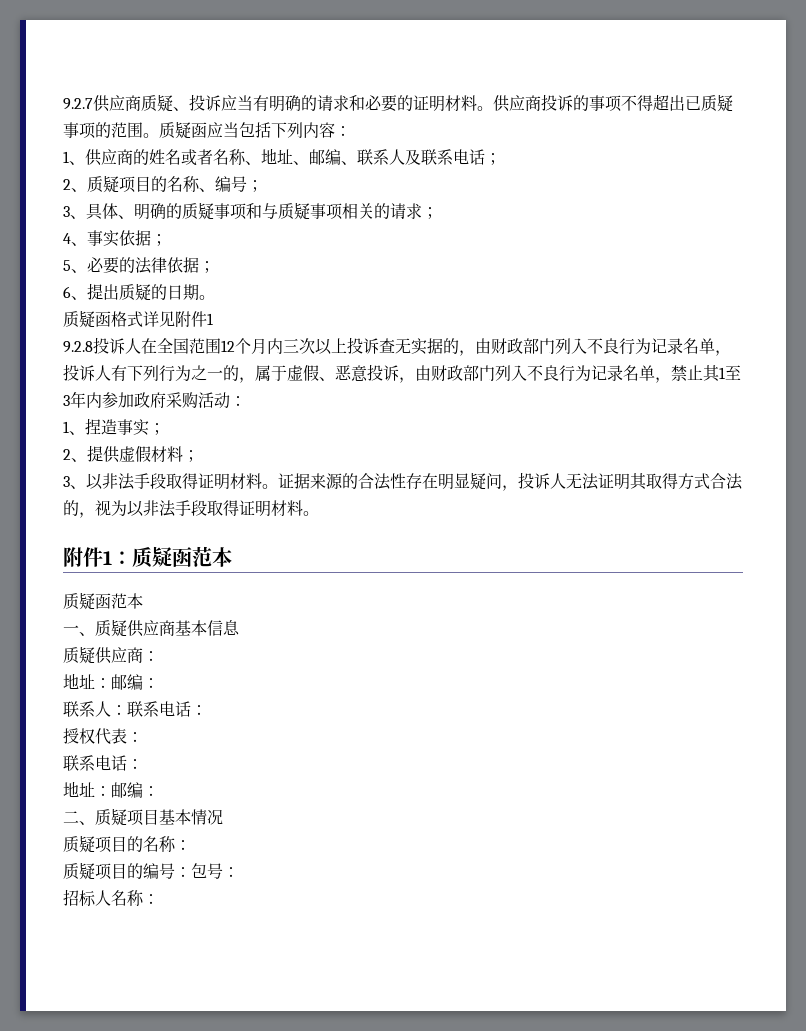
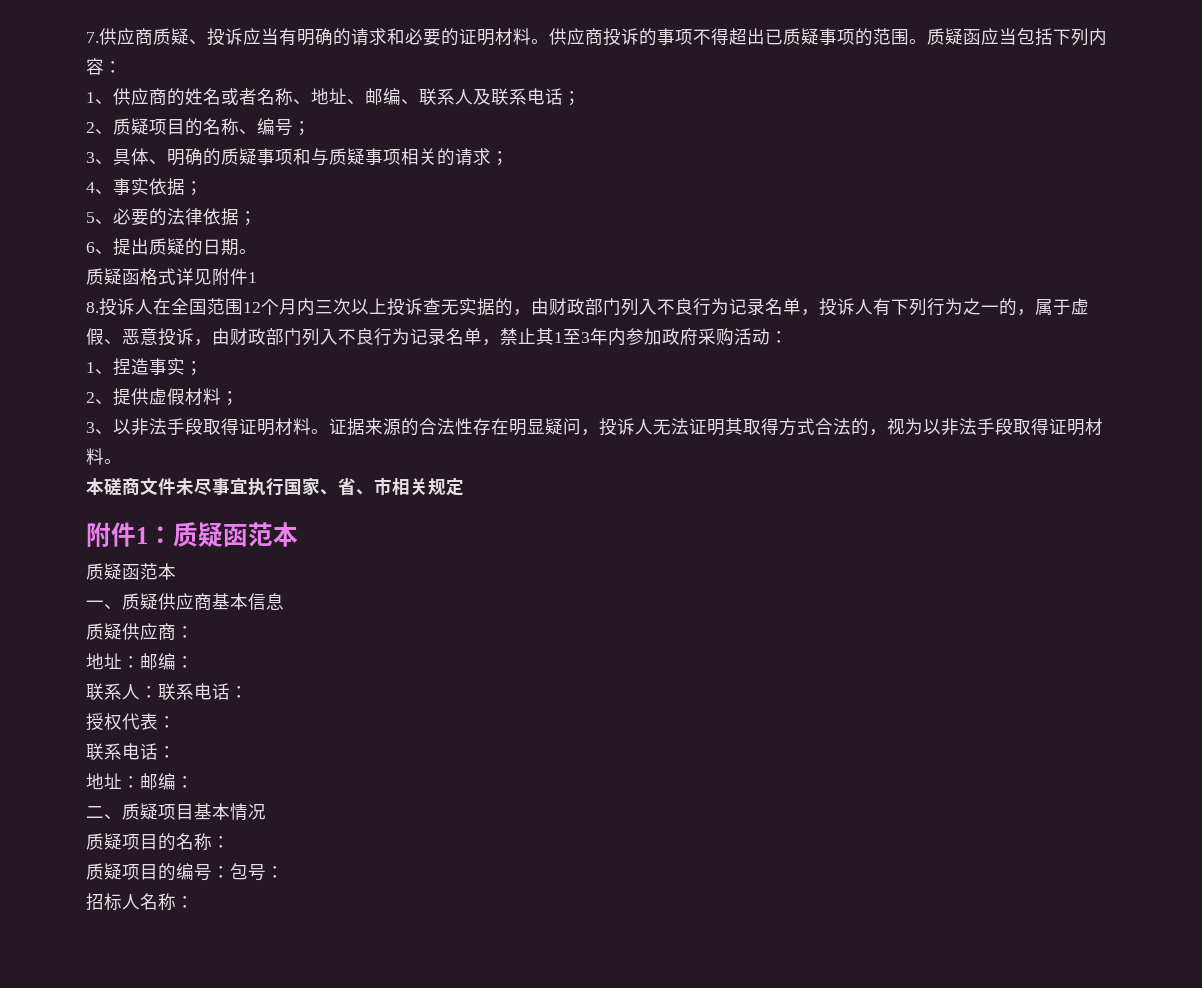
[63,98,93,110] 9.2.7 -> [86,32,99,43] 7.
[63,341,93,353] 9.2.8 -> [86,302,99,313] 8.
(319, 513) none -> [86,477,464,496] // 本磋商文件未尽事宜执行国家、省、市相关规定

